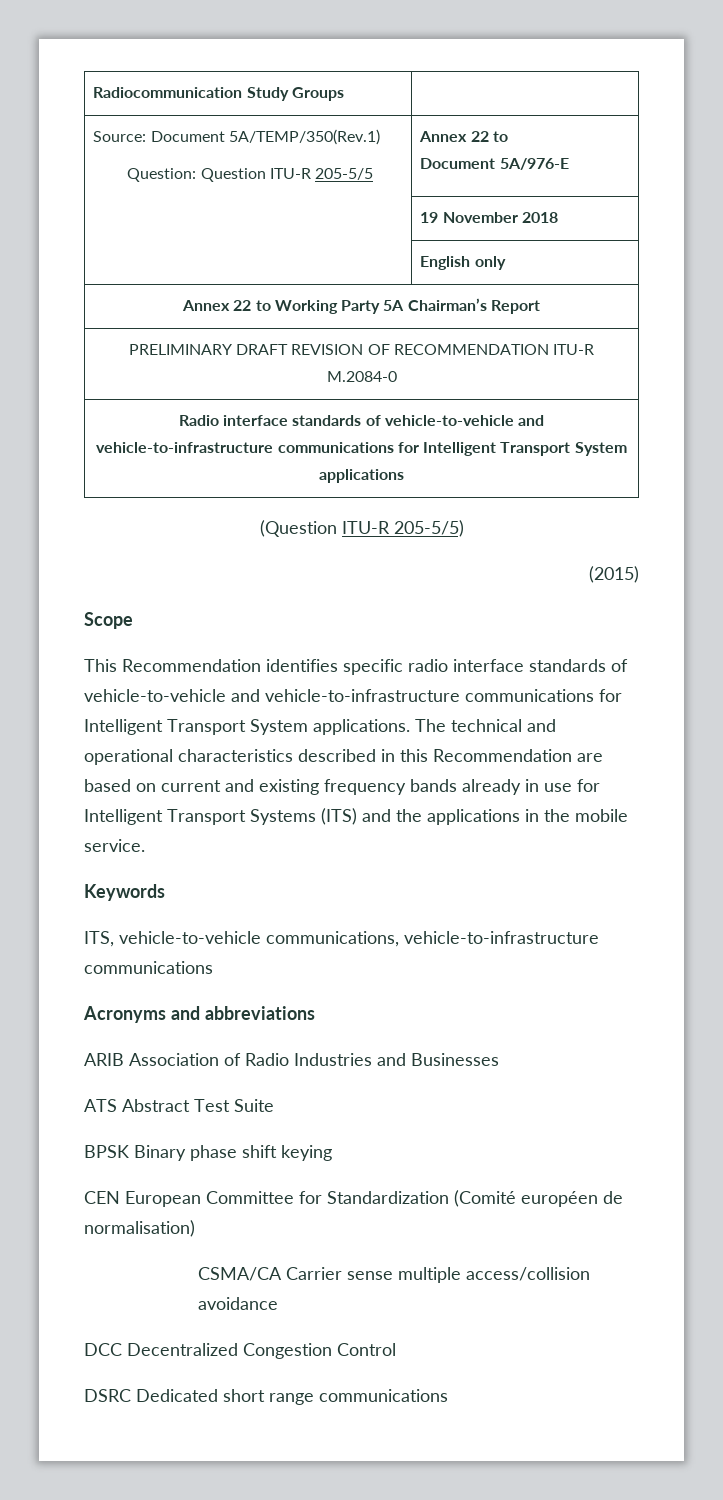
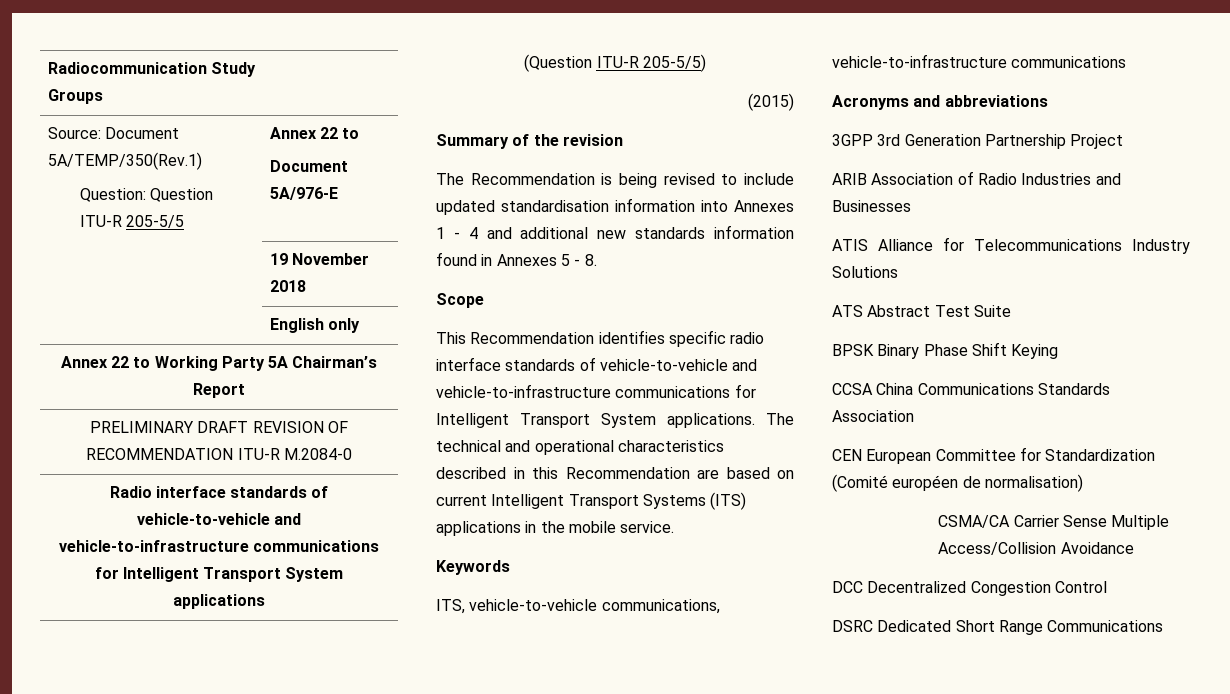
(639, 574) none -> [436,134,623,149] [436,173,794,188] [436,198,794,215] [436,225,794,239] [436,252,597,266] // Summary of the revision // The Recommendation is being revised to include updated standardisation information into Annexes 1 - 4 and additional new standards information found in Annexes 5 - 8.
[225,779,600,795] and existing frequency bands already in use for -> (487, 500) none
[362,809,422,822] and the -> (747, 501) none
(315, 1013) none -> [832,134,1124,149] // 3GPP 3rd Generation Partnership Project
(499, 1059) none -> [832,237,1190,254] [832,266,898,278] // ATIS Alliance for Telecommunications Industry Solutions
[190,1145,332,1161] phase shift keying -> [923,342,1059,359] [832,383,1110,395] [832,410,914,422] Phase Shift Keying // CCSA China Communications Standards Association
[346,1267,590,1283] [197,1297,278,1310] sense multiple access/collision avoidance -> [1062,515,1170,530] [938,542,1134,555] Sense Multiple Access/Collision Avoidance
[223,1389,448,1405] short range communications -> [955,620,1164,635] Short Range Communications

